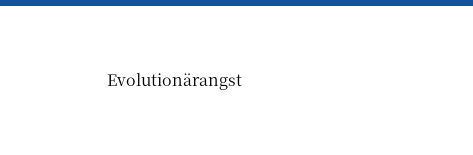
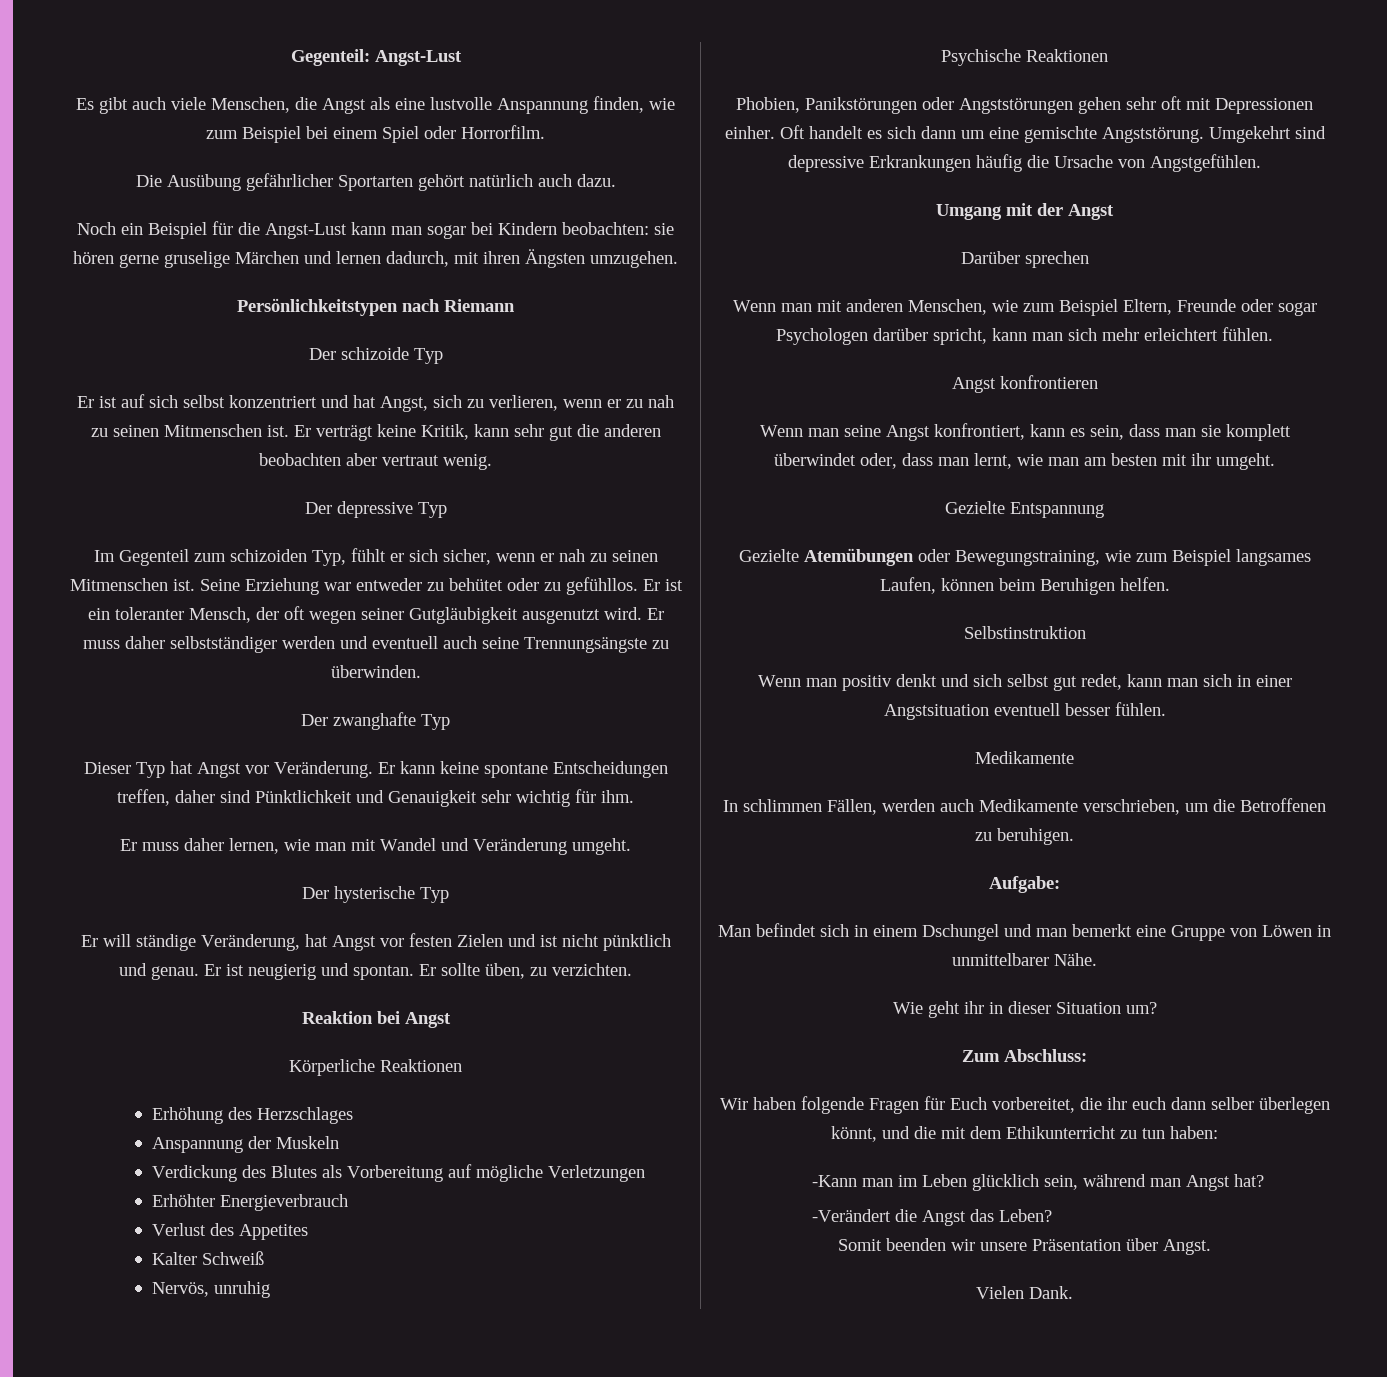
[107,73,243,90] Evolutionärangst -> [290,49,462,66] [76,96,675,114] [206,125,545,143] [135,173,616,191] [77,221,674,239] [73,249,678,268] [237,298,515,316] [308,347,443,364] [77,394,674,412] [90,424,661,441] [259,453,492,470] [304,501,447,518] [93,548,658,566] [69,577,683,595] [87,606,664,624] [82,636,669,653] [330,665,421,678] [301,712,450,730] [83,761,668,778] [117,789,634,807] [120,838,631,855] [302,886,449,903] [80,933,671,951] [119,963,632,980] [301,1011,451,1028] [289,1059,462,1076] [151,1107,353,1124] [151,1136,339,1153] [151,1164,645,1182] [151,1194,348,1211] [151,1223,308,1240] [151,1251,264,1265] [151,1281,270,1298] [941,49,1108,66] [736,96,1313,114] [724,125,1326,143] [788,154,1261,172] [936,203,1114,220] [960,251,1089,268] [732,299,1317,316] [776,327,1273,345] [951,375,1098,393] [759,423,1291,441] [774,453,1275,470] [945,501,1104,518] [738,548,1311,566] [879,577,1170,595] [963,626,1086,639] [757,674,1292,691] [883,702,1166,720] [975,751,1074,764] [723,798,1326,815] [975,828,1074,845] [989,876,1060,893] [718,923,1331,941] [952,953,1097,966] [892,1001,1157,1018] [962,1049,1087,1062] [719,1096,1330,1114] [831,1126,1218,1142] [811,1174,1264,1191] [811,1209,1052,1226] [838,1238,1211,1255] [976,1286,1073,1299] Gegenteil: Angst-Lust // Es gibt auch viele Menschen, die Angst als eine lustvolle Anspannung finden, wie zum Beispiel bei einem Spiel oder Horrorfilm. // Die Ausübung gefährlicher Sportarten gehört natürlich auch dazu. // Noch ein Beispiel für die Angst-Lust kann man sogar bei Kindern beobachten: sie hören gerne gruselige Märchen und lernen dadurch, mit ihren Ängsten umzugehen. // Persönlichkeitstypen nach Riemann // Der schizoide Typ // Er ist auf sich selbst konzentriert und hat Angst, sich zu verlieren, wenn er zu nah zu seinen Mitmenschen ist. Er verträgt keine Kritik, kann sehr gut die anderen beobachten aber vertraut wenig. // Der depressive Typ // Im Gegenteil zum schizoiden Typ, fühlt er sich sicher, wenn er nah zu seinen Mitmenschen ist. Seine Erziehung war entweder zu behütet oder zu gefühllos. Er ist ein toleranter Mensch, der oft wegen seiner Gutgläubigkeit ausgenutzt wird. Er muss daher selbstständiger werden und eventuell auch seine Trennungsängste zu überwinden. // Der zwanghafte Typ // Dieser Typ hat Angst vor Veränderung. Er kann keine spontane Entscheidungen treffen, daher sind Pünktlichkeit und Genauigkeit sehr wichtig für ihm. // Er muss daher lernen, wie man mit Wandel und Veränderung umgeht. // Der hysterische Typ // Er will ständige Veränderung, hat Angst vor festen Zielen und ist nicht pünktlich und genau. Er ist neugierig und spontan. Er sollte üben, zu verzichten. // Reaktion bei Angst // Körperliche Reaktionen // Erhöhung des Herzschlages // Anspannung der Muskeln // Verdickung des Blutes als Vorbereitung auf mögliche Verletzungen // Erhöhter Energieverbrauch // Verlust des Appetites // Kalter Schweiß // Nervös, unruhig // Psychische Reaktionen // Phobien, Panikstörungen oder Angststörungen gehen sehr oft mit Depressionen einher. Oft handelt es sich dann um eine gemischte Angststörung. Umgekehrt sind depressive Erkrankungen häufig die Ursache von Angstgefühlen. // Umgang mit der Angst // Darüber sprechen // Wenn man mit anderen Menschen, wie zum Beispiel Eltern, Freunde oder sogar Psychologen darüber spricht, kann man sich mehr erleichtert fühlen. // Angst konfrontieren // Wenn man seine Angst konfrontiert, kann es sein, dass man sie komplett überwindet oder, dass man lernt, wie man am besten mit ihr umgeht. // Gezielte Entspannung // Gezielte Atemübungen oder Bewegungstraining, wie zum Beispiel langsames Laufen, können beim Beruhigen helfen. // Selbstinstruktion // Wenn man positiv denkt und sich selbst gut redet, kann man sich in einer Angstsituation eventuell besser fühlen. // Medikamente // In schlimmen Fällen, werden auch Medikamente verschrieben, um die Betroffenen zu beruhigen. // Aufgabe: // Man befindet sich in einem Dschungel und man bemerkt eine Gruppe von Löwen in unmittelbarer Nähe. // Wie geht ihr in dieser Situation um? // Zum Abschluss: // Wir haben folgende Fragen für Euch vorbereitet, die ihr euch dann selber überlegen könnt, und die mit dem Ethikunterricht zu tun haben: // -Kann man im Leben glücklich sein, während man Angst hat? // -Verändert die Angst das Leben? // Somit beenden wir unsere Präsentation über Angst. // Vielen Dank.

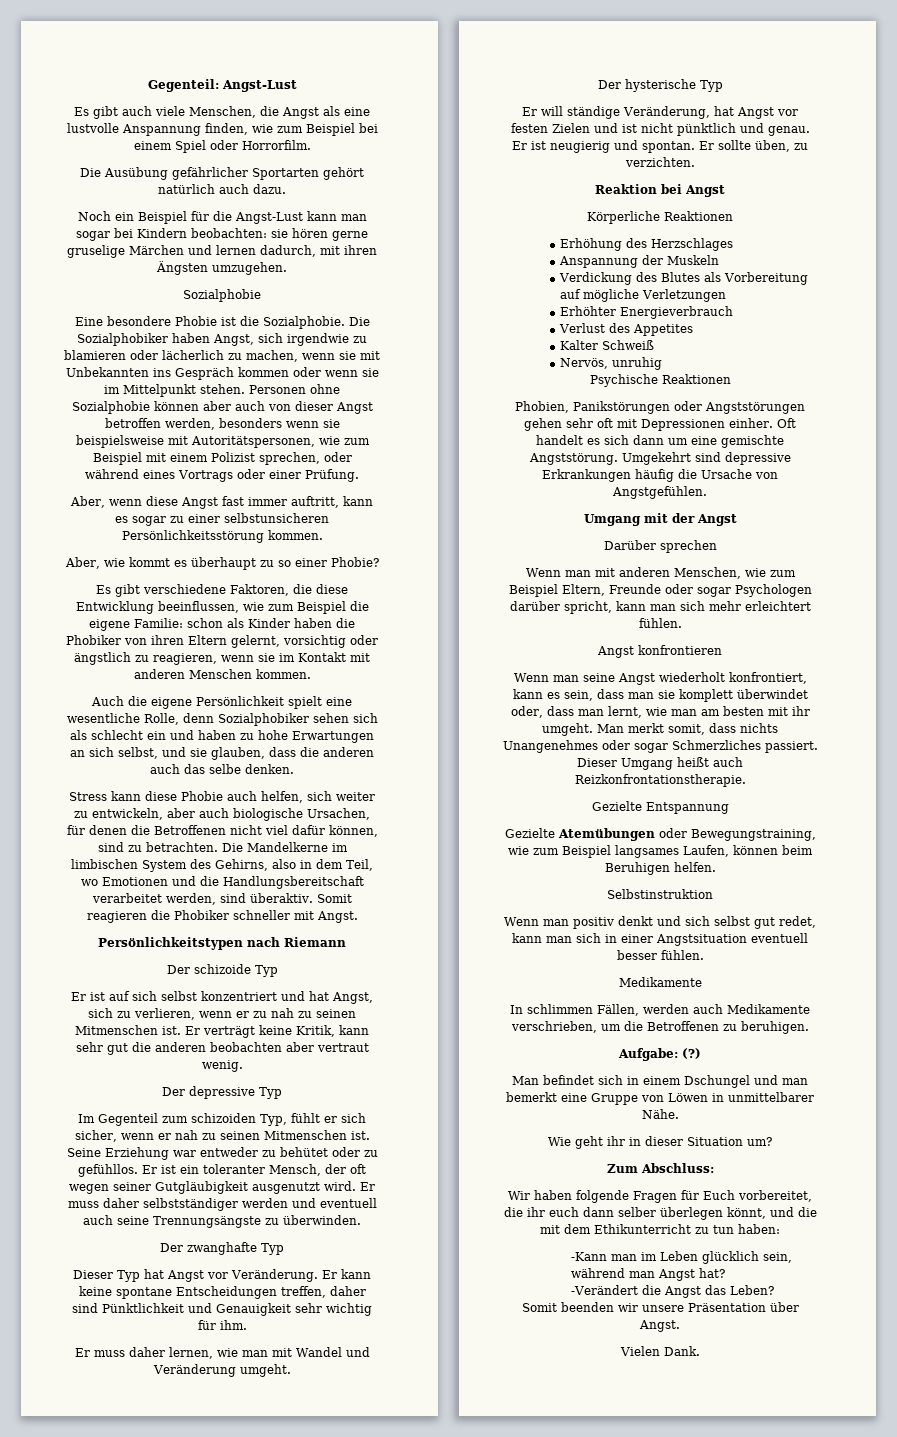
(678, 259) none -> [183,289,261,302] [74,316,370,329] [77,333,367,346] [64,350,380,362] [65,367,379,380] [104,384,340,397] [71,401,373,414] [104,418,340,430] [75,435,370,448] [92,452,352,465] [85,469,359,482] [70,496,373,509] [115,513,329,526] [121,530,323,543] [64,557,379,570] [96,584,348,597] [75,601,369,614] [89,618,355,631] [66,635,378,648] [74,652,370,665] [133,669,311,679] [91,696,352,709] [66,713,378,726] [70,730,374,743] [70,747,374,760] [150,764,294,774] [69,791,375,803] [74,808,370,821] [66,825,378,837] [97,842,348,852] [71,859,373,872] [80,876,364,889] [91,893,352,905] [86,910,358,923] // Sozialphobie // Eine besondere Phobie ist die Sozialphobie. Die Sozialphobiker haben Angst, sich irgendwie zu blamieren oder lächerlich zu machen, wenn sie mit Unbekannten ins Gespräch kommen oder wenn sie im Mittelpunkt stehen. Personen ohne Sozialphobie können aber auch von dieser Angst betroffen werden, besonders wenn sie beispielsweise mit Autoritätspersonen, wie zum Beispiel mit einem Polizist sprechen, oder während eines Vortrags oder einer Prüfung. // Aber, wenn diese Angst fast immer auftritt, kann es sogar zu einer selbstunsicheren Persönlichkeitsstörung kommen. // Aber, wie kommt es überhaupt zu so einer Phobie? // Es gibt verschiedene Faktoren, die diese Entwicklung beeinflussen, wie zum Beispiel die eigene Familie: schon als Kinder haben die Phobiker von ihren Eltern gelernt, vorsichtig oder ängstlich zu reagieren, wenn sie im Kontakt mit anderen Menschen kommen. // Auch die eigene Persönlichkeit spielt eine wesentliche Rolle, denn Sozialphobiker sehen sich als schlecht ein und haben zu hohe Erwartungen an sich selbst, und sie glauben, dass die anderen auch das selbe denken. // Stress kann diese Phobie auch helfen, sich weiter zu entwickeln, aber auch biologische Ursachen, für denen die Betroffenen nicht viel dafür können, sind zu betrachten. Die Mandelkerne im limbischen System des Gehirns, also in dem Teil, wo Emotionen und die Handlungsbereitschaft verarbeitet werden, sind überaktiv. Somit reagieren die Phobiker schneller mit Angst.
(930, 433) none -> [658,672,725,682] wiederholt
(1275, 461) none -> [597,723,778,735] [502,740,818,753] [577,757,743,770] [574,774,746,787] Man merkt somit, dass nichts Unangenehmes oder sogar Schmerzliches passiert. Dieser Umgang heißt auch Reizkonfrontationstherapie.
(1060, 884) none -> [682,1048,701,1059] (?)

